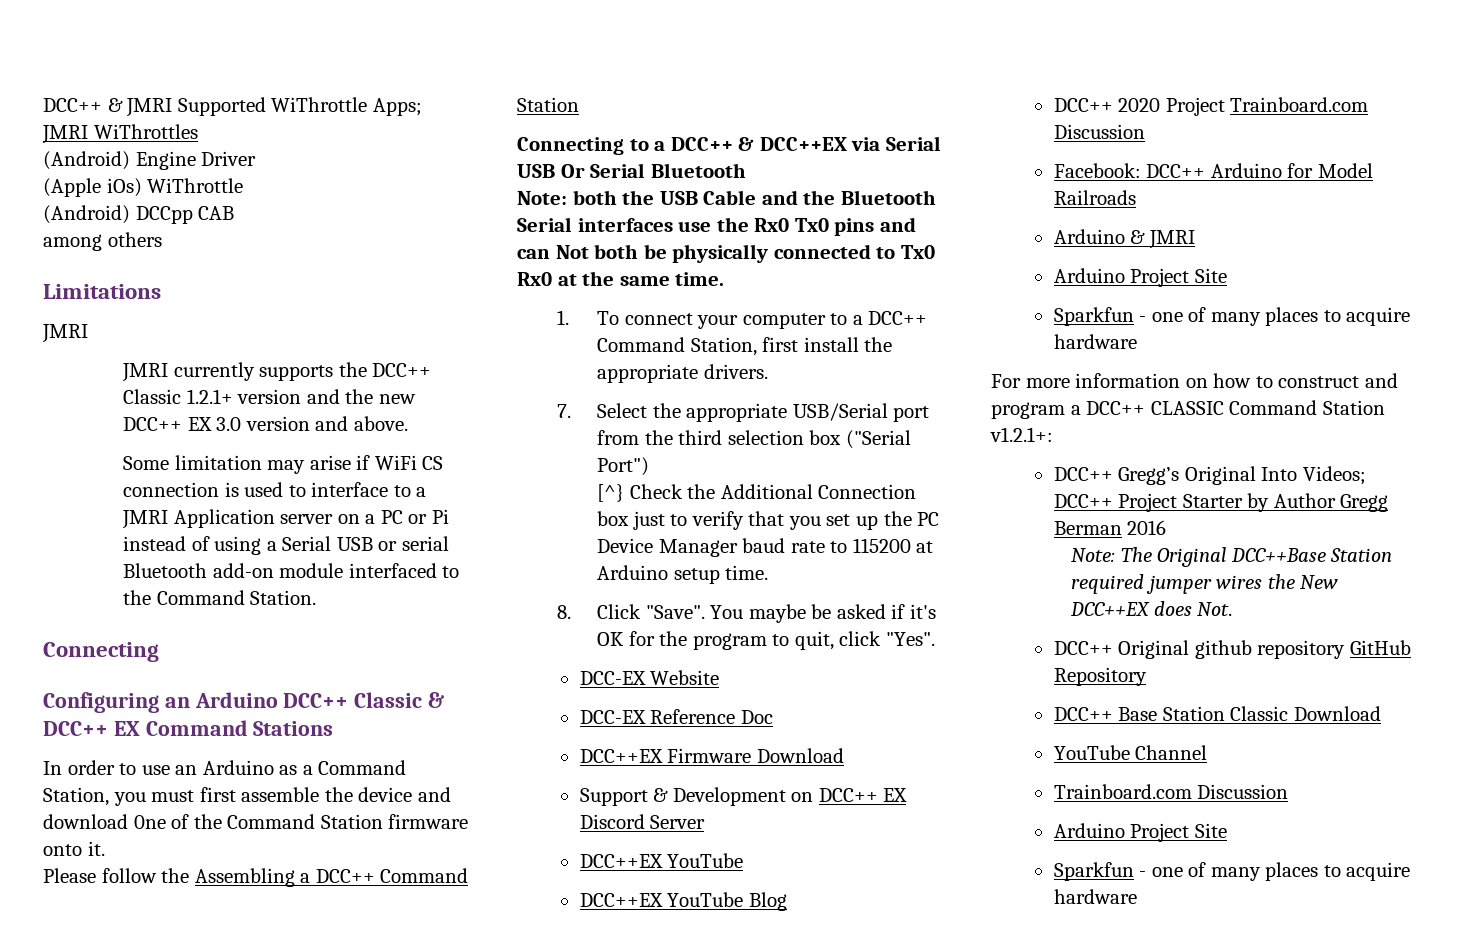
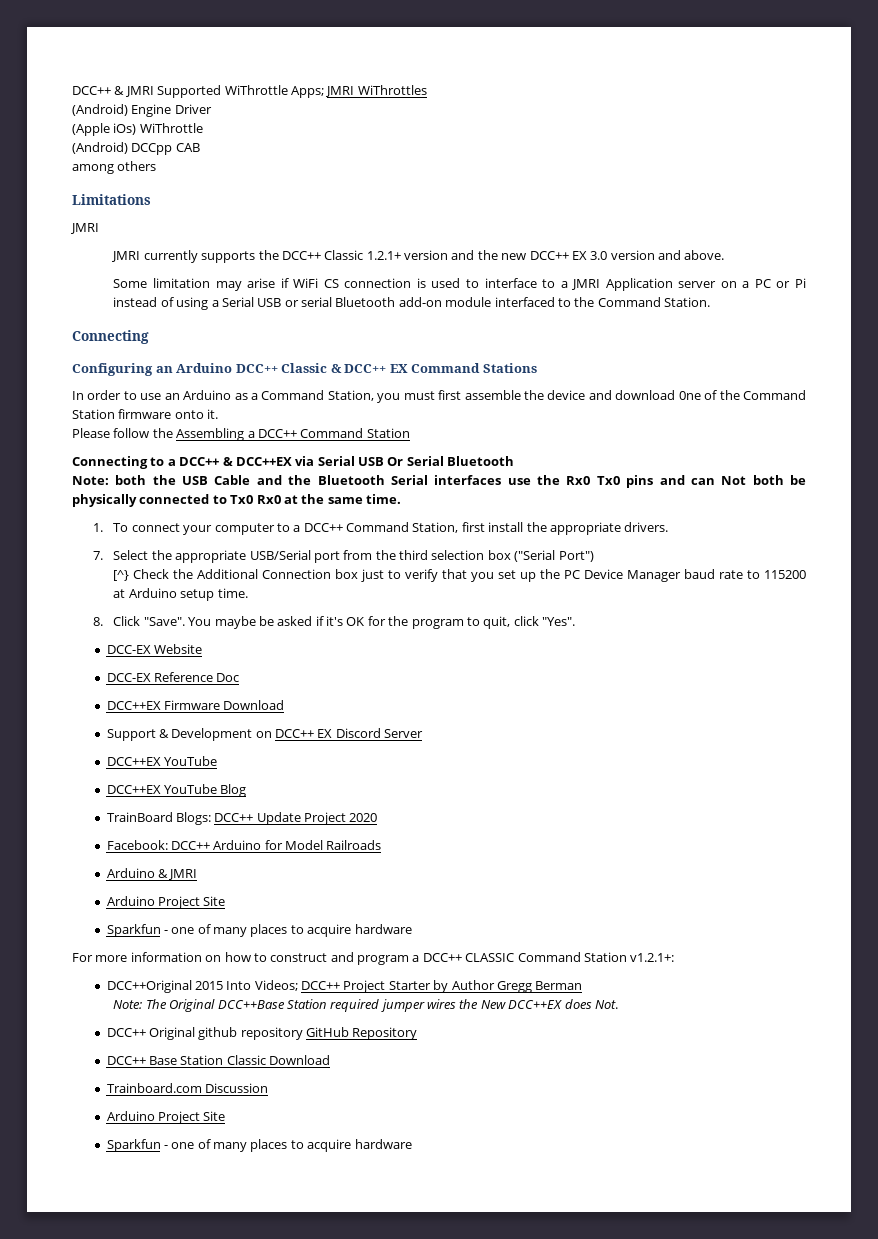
[1053,97,1369,116] [1053,124,1145,139] DCC++ 2020 Project Trainboard.com Discussion -> [106,812,378,825] TrainBoard Blogs: DCC++ Update Project 2020
[1053,466,1256,485] DCC++ Gregg’s Original -> [106,980,223,993] DCC++Original 2015
[1127,520,1167,535] 2016 -> (583, 985) none
[1053,745,1208,760] // YouTube Channel -> (330, 1060) none

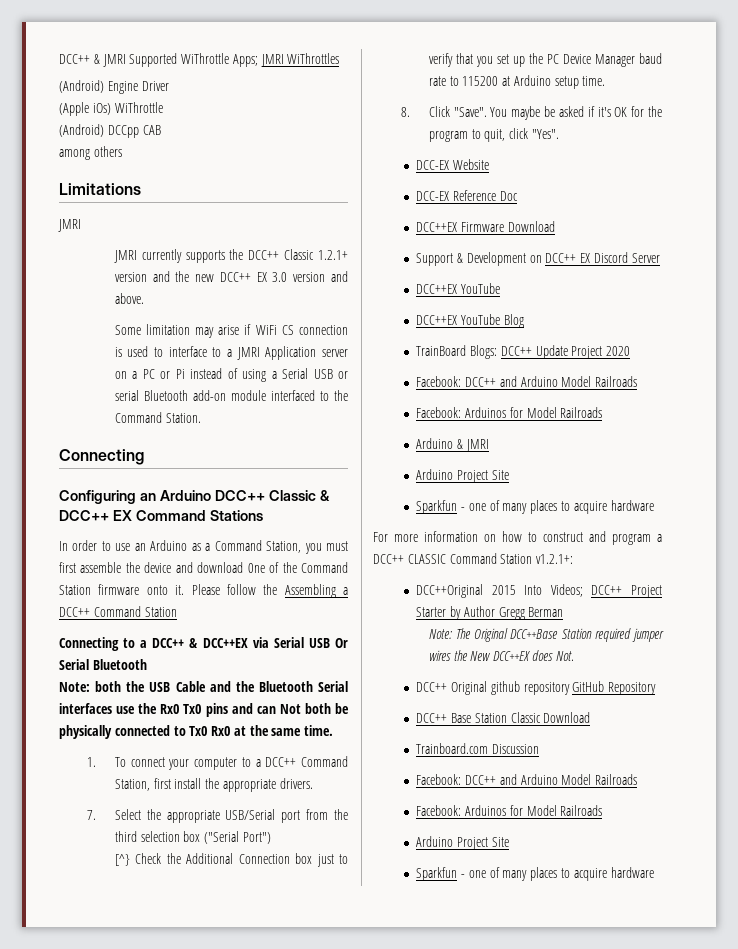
(219, 414) // -> (185, 590) none
[213,840,262,850] Arduino -> [499,376,638,387] [416,407,507,418] and Arduino Model Railroads // Facebook: Arduinos
(268, 1088) none -> [416,774,638,785] [416,805,603,816] // Facebook: DCC++ and Arduino Model Railroads // Facebook: Arduinos for Model Railroads

